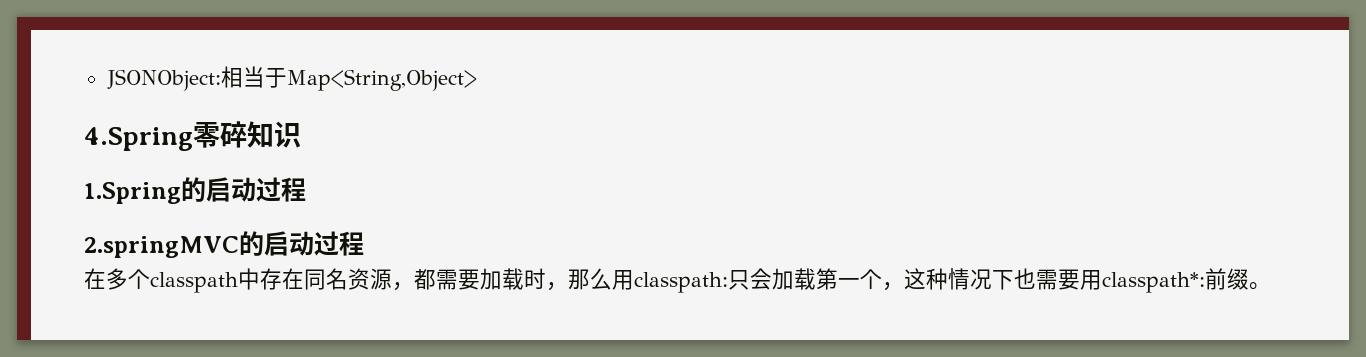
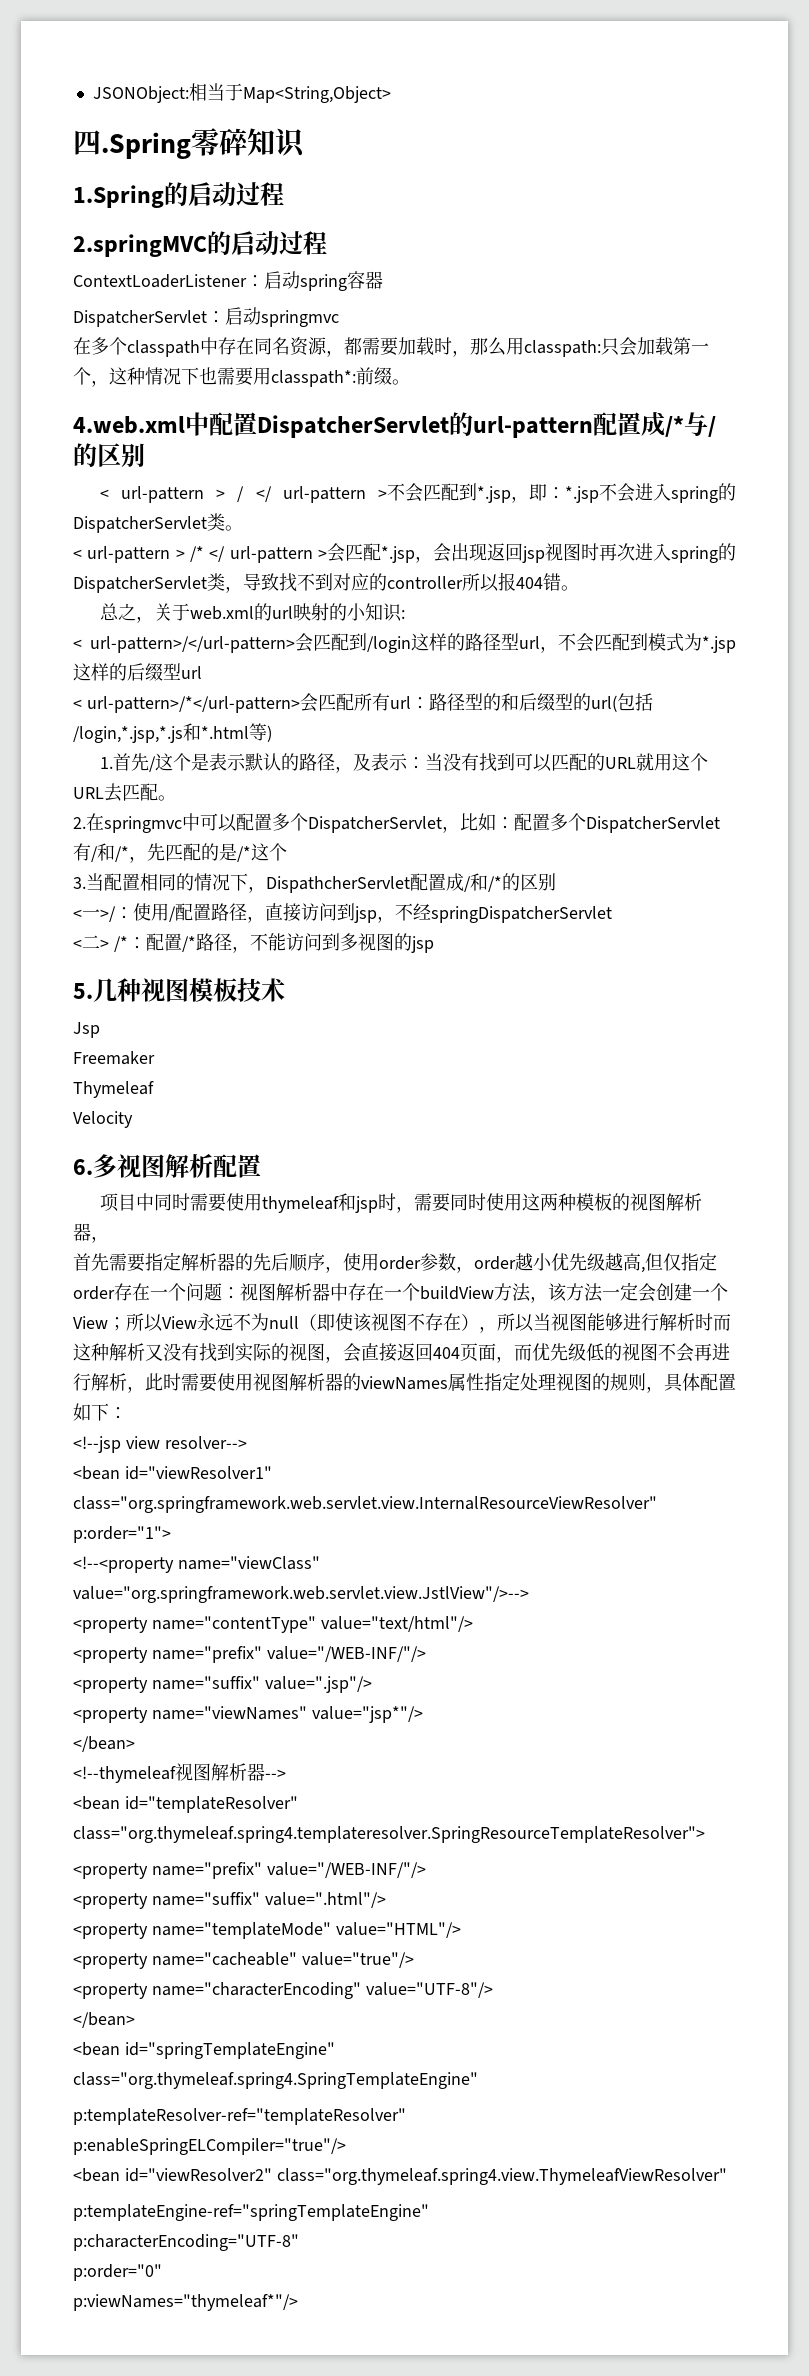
[84,127,193,151] 4.Spring -> [73,130,191,159] 四.Spring
(364, 243) none -> [73,271,383,291] [73,307,339,327] // ContextLoaderListener：启动spring容器 // DispatcherServlet：启动springmvc
(1271, 286) none -> [73,412,716,438] [73,443,145,467] [99,483,736,503] [73,513,243,533] [73,543,736,563] [73,572,579,593] [99,603,405,623] [73,633,736,653] [73,663,202,681] [73,693,653,713] [73,723,272,743] [99,753,708,773] [73,783,176,802] [73,813,720,833] [73,843,287,863] [73,873,556,893] [73,903,612,923] [73,933,434,953] [73,978,285,1002] [73,1022,100,1038] [73,1051,155,1065] [73,1081,154,1098] [73,1111,133,1128] [73,1153,261,1178] [99,1193,702,1213] [73,1223,109,1243] [73,1252,717,1273] [73,1282,728,1303] [73,1313,731,1333] [73,1343,730,1363] [73,1372,736,1393] [73,1403,127,1421] [73,1436,247,1453] [73,1466,272,1480] [73,1496,657,1513] [73,1526,171,1543] [73,1556,320,1573] [73,1586,529,1603] [73,1616,473,1633] [73,1646,426,1663] [73,1676,372,1693] [73,1706,423,1723] [73,1736,135,1752] [73,1763,286,1783] [73,1796,298,1813] [73,1826,705,1843] [73,1862,426,1879] [73,1892,386,1909] [73,1922,461,1939] [73,1952,414,1969] [73,1982,493,1999] [73,2012,135,2028] [73,2042,335,2059] [73,2072,478,2089] [73,2108,406,2125] [73,2138,346,2155] [73,2168,727,2185] [73,2204,429,2221] [73,2234,299,2251] [73,2264,162,2281] [73,2294,298,2311] // 4.web.xml中配置DispatcherServlet的url-pattern配置成/*与/的区别 // < url-pattern > / </ url-pattern >不会匹配到*.jsp，即：*.jsp不会进入spring的DispatcherServlet类。 // < url-pattern > /* </ url-pattern >会匹配*.jsp，会出现返回jsp视图时再次进入spring的DispatcherServlet类，导致找不到对应的controller所以报404错。 // 总之，关于web.xml的url映射的小知识: // < url-pattern>/</url-pattern>会匹配到/login这样的路径型url，不会匹配到模式为*.jsp这样的后缀型url // < url-pattern>/*</url-pattern>会匹配所有url：路径型的和后缀型的url(包括/login,*.jsp,*.js和*.html等) // 1.首先/这个是表示默认的路径，及表示：当没有找到可以匹配的URL就用这个URL去匹配。 // 2.在springmvc中可以配置多个DispatcherServlet，比如：配置多个DispatcherServlet有/和/*，先匹配的是/*这个 // 3.当配置相同的情况下，DispathcherServlet配置成/和/*的区别 // <一>/：使用/配置路径，直接访问到jsp，不经springDispatcherServlet // <二> /*：配置/*路径，不能访问到多视图的jsp // 5.几种视图模板技术 // Jsp // Freemaker // Thymeleaf // Velocity // 6.多视图解析配置 // 项目中同时需要使用thymeleaf和jsp时，需要同时使用这两种模板的视图解析器， // 首先需要指定解析器的先后顺序，使用order参数，order越小优先级越高,但仅指定order存在一个问题：视图解析器中存在一个buildView方法，该方法一定会创建一个View；所以View永远不为null（即使该视图不存在），所以当视图能够进行解析时而这种解析又没有找到实际的视图，会直接返回404页面，而优先级低的视图不会再进行解析，此时需要使用视图解析器的viewNames属性指定处理视图的规则，具体配置如下： // <!--jsp view resolver--> // <bean id="viewResolver1" class="org.springframework.web.servlet.view.InternalResourceViewResolver" p:order="1"> // <!--<property name="viewClass" value="org.springframework.web.servlet.view.JstlView"/>--> // <property name="contentType" value="text/html"/> // <property name="prefix" value="/WEB-INF/"/> // <property name="suffix" value=".jsp"/> // <property name="viewNames" value="jsp*"/> // </bean> // <!--thymeleaf视图解析器--> // <bean id="templateResolver" class="org.thymeleaf.spring4.templateresolver.SpringResourceTemplateResolver"> // <property name="prefix" value="/WEB-INF/"/> // <property name="suffix" value=".html"/> // <property name="templateMode" value="HTML"/> // <property name="cacheable" value="true"/> // <property name="characterEncoding" value="UTF-8"/> // </bean> // <bean id="springTemplateEngine" class="org.thymeleaf.spring4.SpringTemplateEngine" // p:templateResolver-ref="templateResolver" // p:enableSpringELCompiler="true"/> // <bean id="viewResolver2" class="org.thymeleaf.spring4.view.ThymeleafViewResolver" // p:templateEngine-ref="springTemplateEngine" // p:characterEncoding="UTF-8" // p:order="0" // p:viewNames="thymeleaf*"/>

